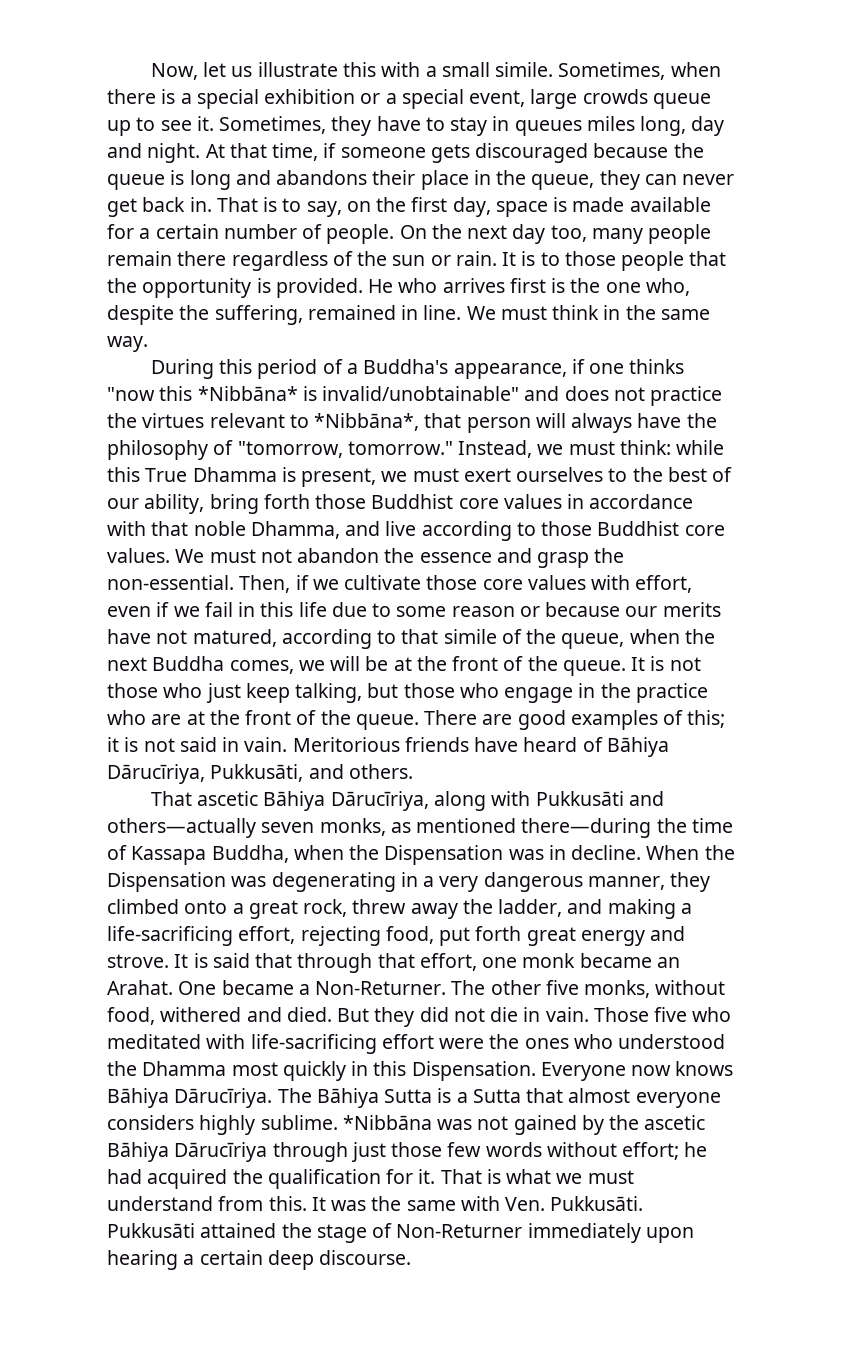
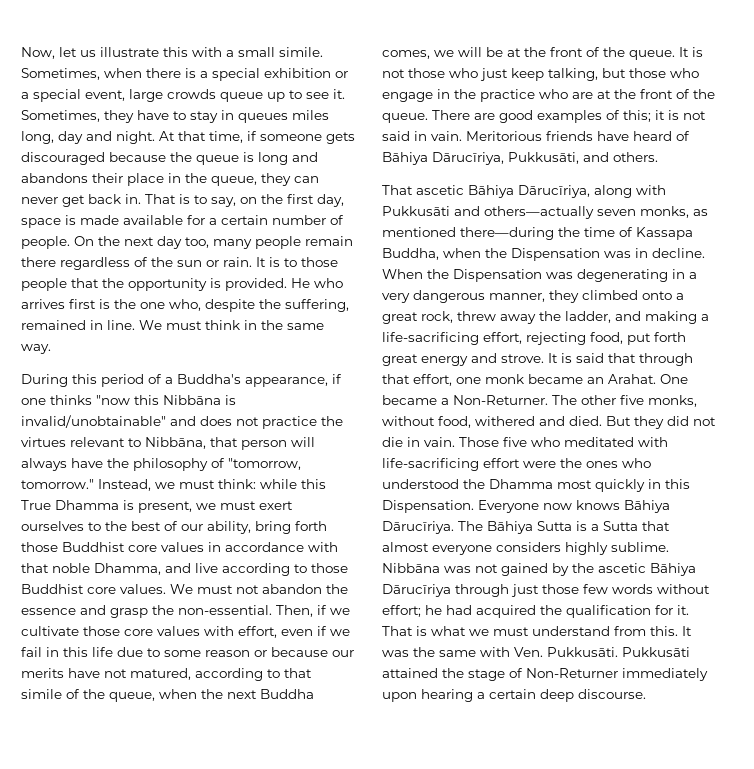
[197,386,298,401] *Nibbāna* -> [163,395,221,405] Nibbāna
[314,413,420,431] *Nibbāna*, -> [145,437,206,449] Nibbāna,
[342,1115,432,1130] *Nibbāna -> [382,563,440,573] Nibbāna

